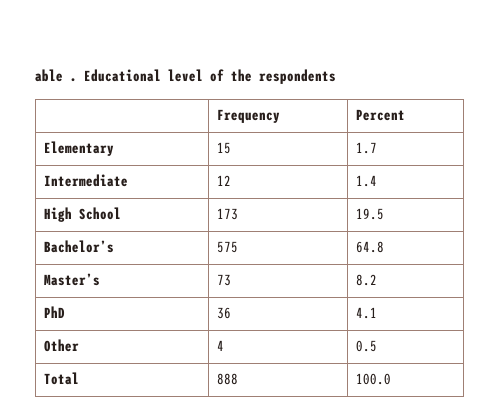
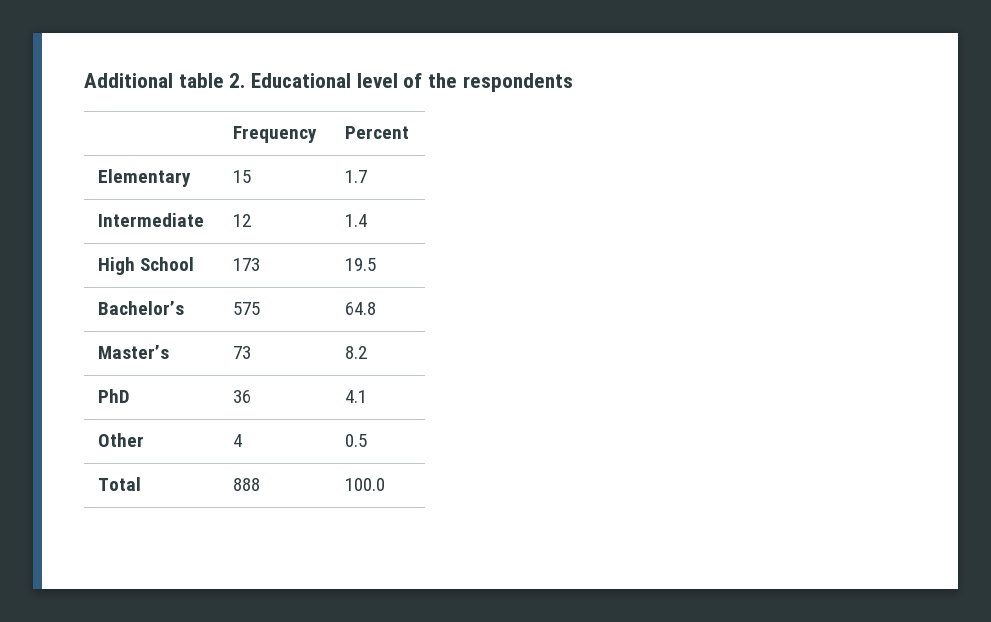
[35,69,77,82] able . -> [84,73,246,88] Additional table 2.

